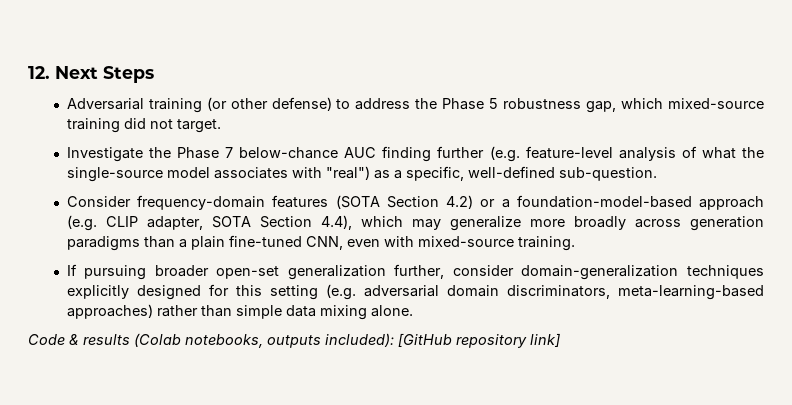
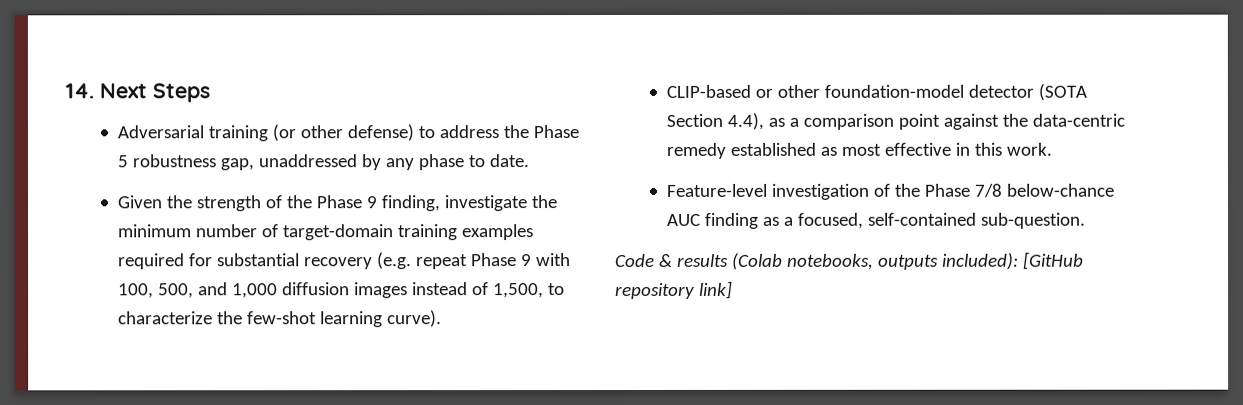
[28,66,50,79] 12. -> [65,83,94,99] 14.
[621,98,764,109] [66,118,221,133] [66,146,764,162] [66,166,657,182] [66,195,764,210] [66,215,764,231] [66,235,575,251] [66,264,764,280] [66,284,764,300] [66,304,413,320] which mixed-source training did not target. // Investigate the Phase 7 below-chance AUC finding further (e.g. feature-level analysis of what the single-source model associates with "real") as a specific, well-defined sub-question. // Consider frequency-domain features (SOTA Section 4.2) or a foundation-model-based approach (e.g. CLIP adapter, SOTA Section 4.4), which may generalize more broadly across generation paradigms than a plain fine-tuned CNN, even with mixed-source training. // If pursuing broader open-set generalization further, consider domain-generalization techniques explicitly designed for this setting (e.g. adversarial domain discriminators, meta-learning-based approaches) rather than simple data mixing alone. -> [257,154,529,171] [116,195,558,212] [117,224,534,241] [117,252,571,270] [117,282,565,299] [117,310,442,328] [665,83,1087,101] [665,112,1125,130] [665,142,1052,159] [665,183,1114,200] [666,212,1086,229] unaddressed by any phase to date. // Given the strength of the Phase 9 finding, investigate the minimum number of target-domain training examples required for substantial recovery (e.g. repeat Phase 9 with 100, 500, and 1,000 diffusion images instead of 1,500, to characterize the few-shot learning curve). // CLIP-based or other foundation-model detector (SOTA Section 4.4), as a comparison point against the data-centric remedy established as most effective in this work. // Feature-level investigation of the Phase 7/8 below-chance AUC finding as a focused, self-contained sub-question.

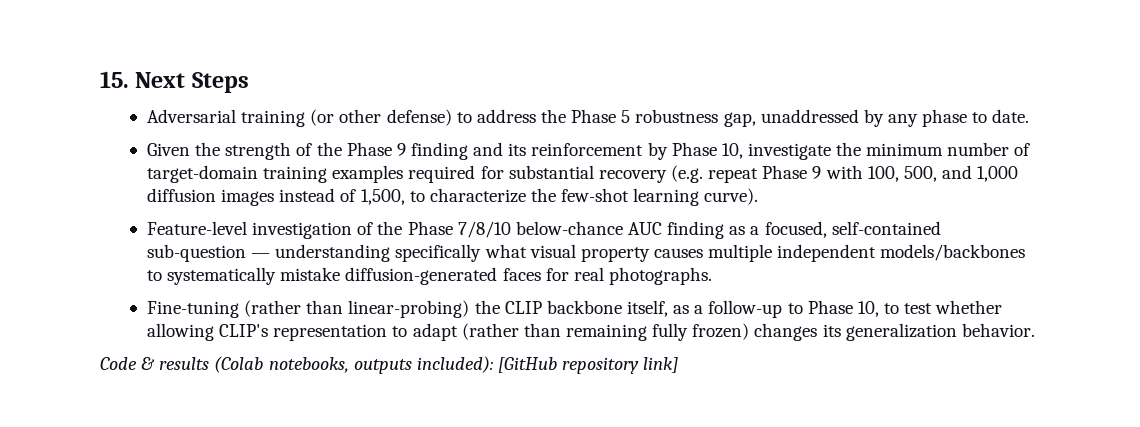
[65,83,94,99] 14. -> [100,71,129,88] 15.
[380,195,441,212] finding, -> [410,142,743,160] finding and its reinforcement by Phase 10,
[665,83,1087,101] [665,112,1125,130] [665,142,1052,159] // CLIP-based or other foundation-model detector (SOTA Section 4.4), as a comparison point against the data-centric remedy established as most effective in this work. -> (759, 196) none
[973,183,1002,198] 7/8 -> [457,221,511,238] 7/8/10
[980,212,1086,229] sub-question. -> [147,244,1026,262] [147,267,712,285] [147,300,1003,318] [147,323,1035,341] sub-question — understanding specifically what visual property causes multiple independent models/backbones to systematically mistake diffusion-generated faces for real photographs. // Fine-tuning (rather than linear-probing) the CLIP backbone itself, as a follow-up to Phase 10, to test whether allowing CLIP's representation to adapt (rather than remaining fully frozen) changes its generalization behavior.

